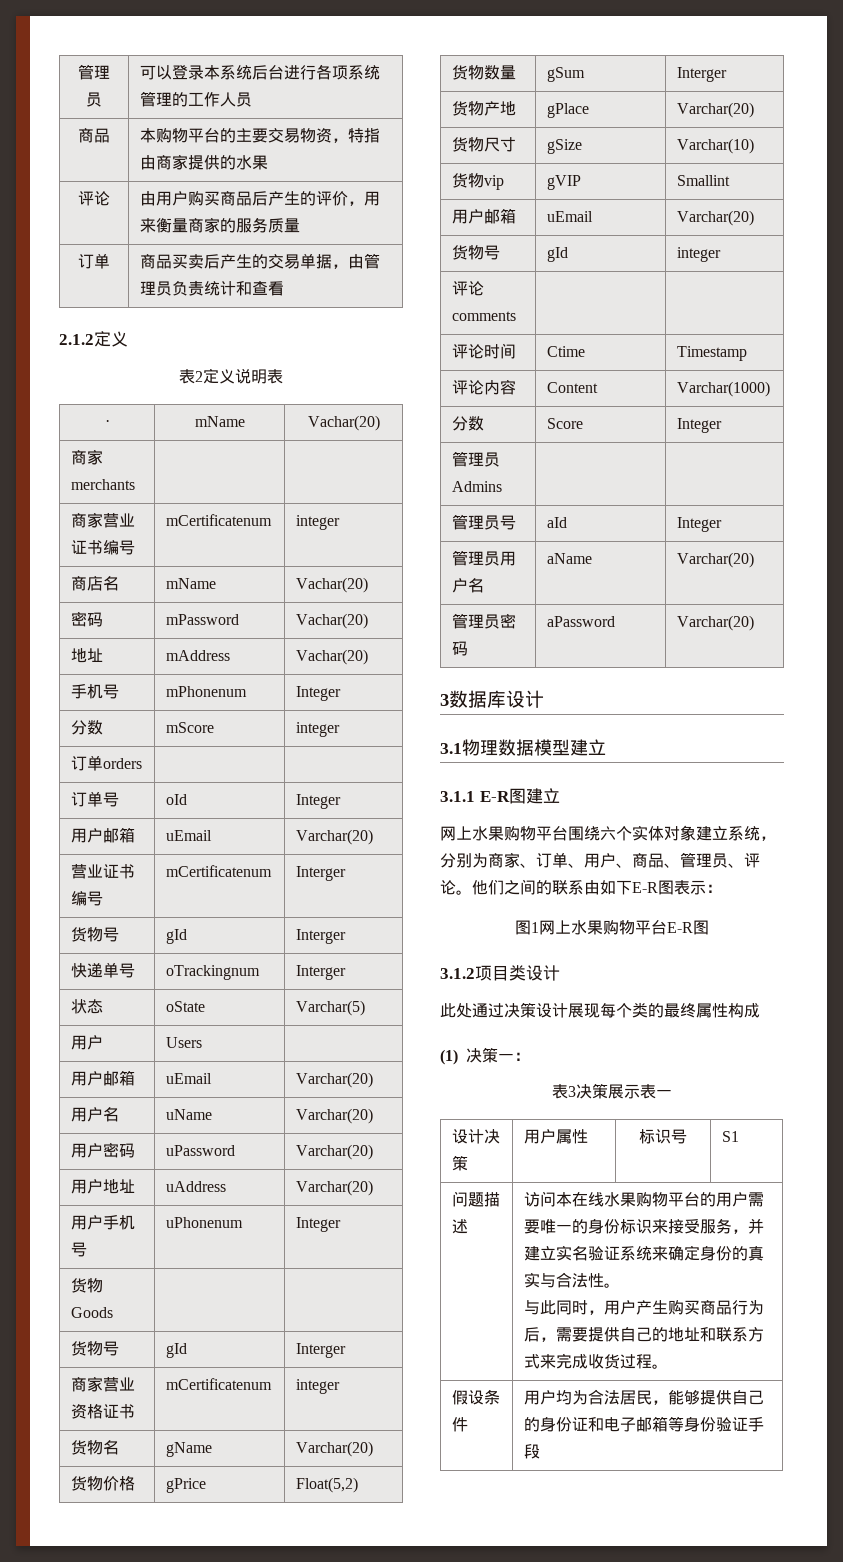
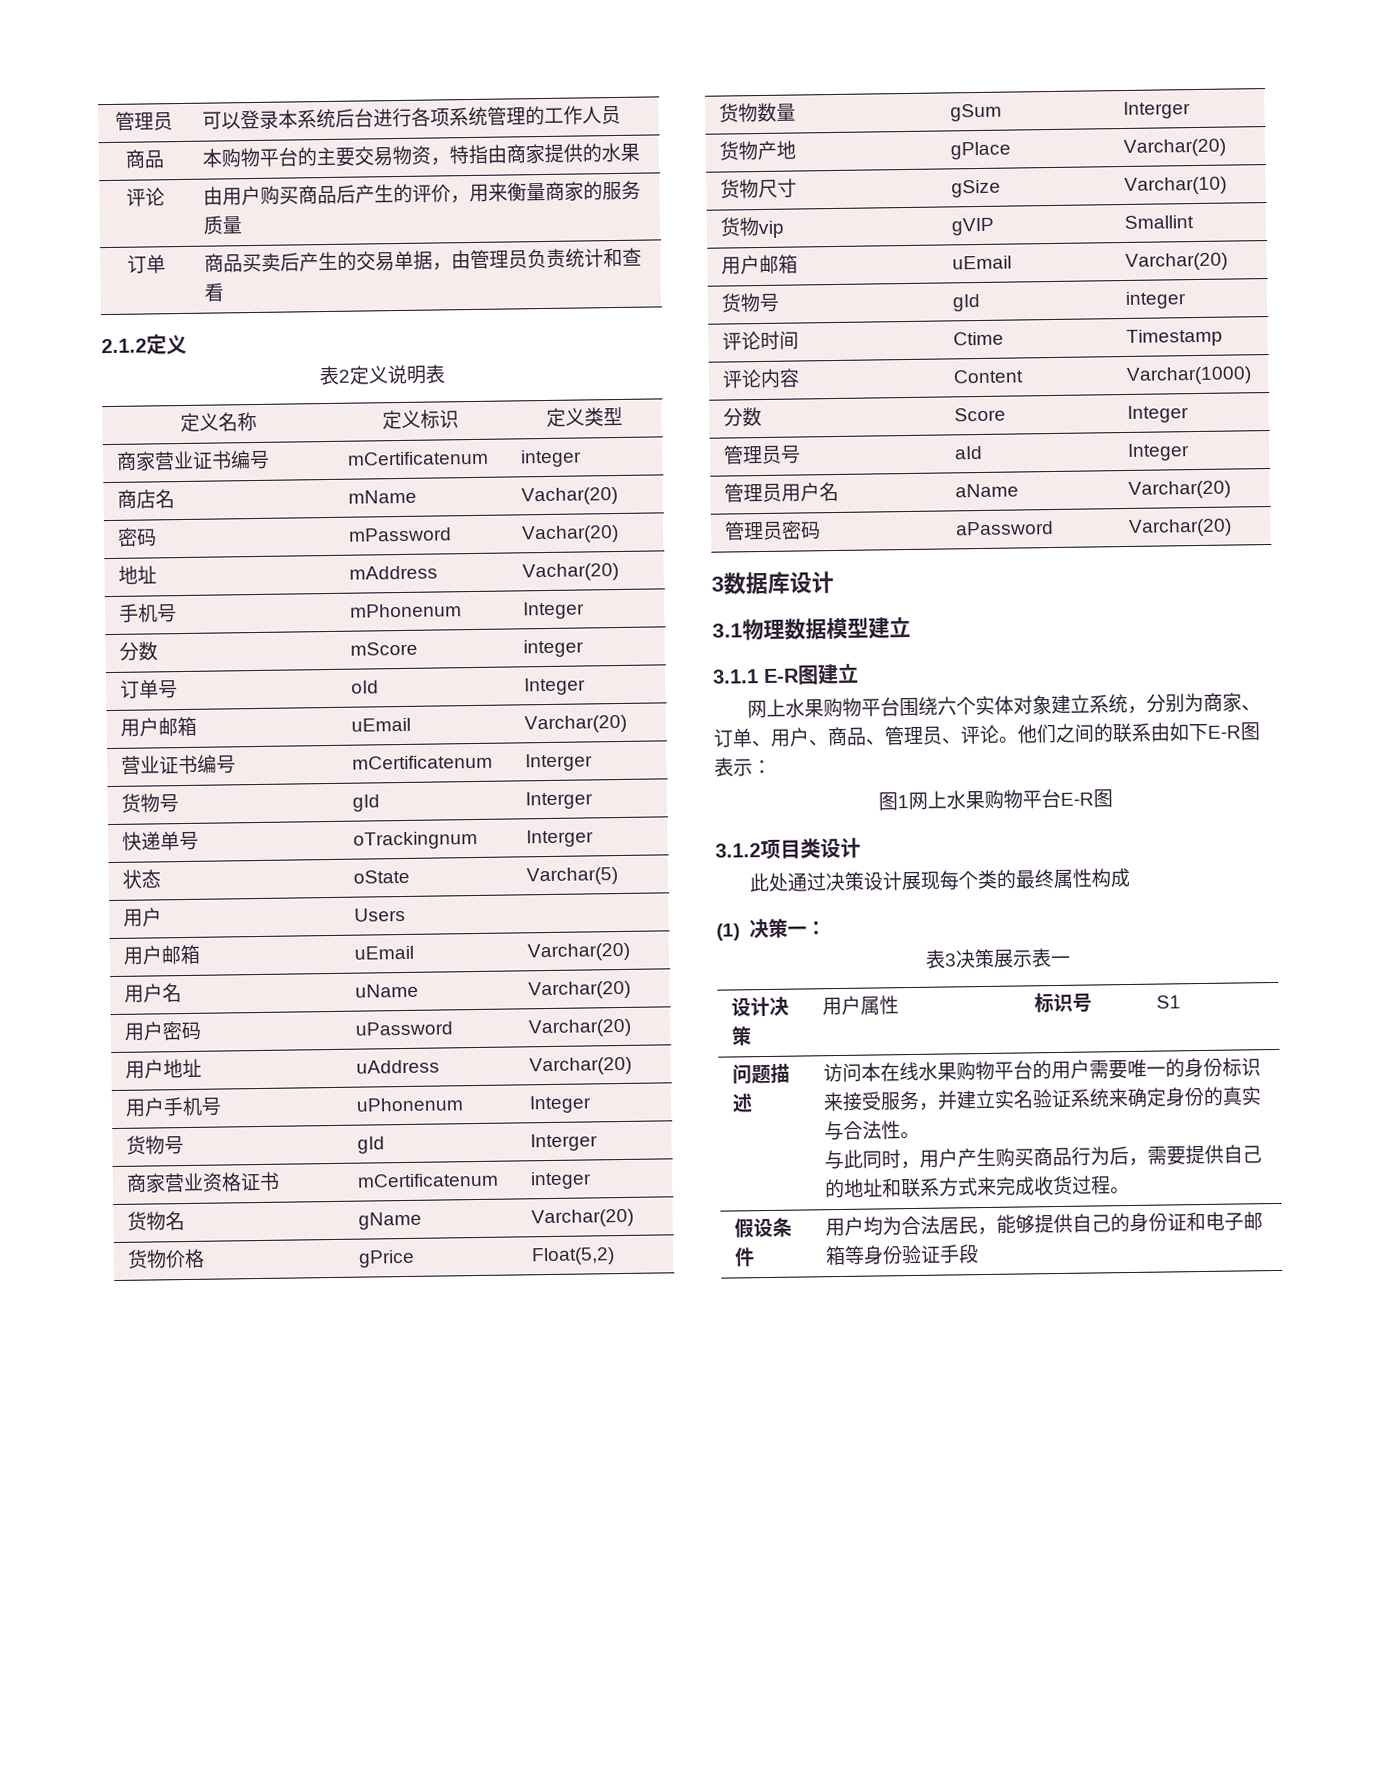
[104,419,110,427] [194,416,245,427] [307,415,380,431] [70,449,103,465] [70,479,135,490] · | mName | Vachar(20) // 商家merchants | | -> [180,411,257,433] [382,409,459,430] [546,406,623,427] 定义名称 | 定义标识 | 定义类型
[70,755,142,771] // 订单orders | | -> (585, 648) none
[70,1278,103,1293] [70,1307,113,1318] // 货物Goods | | -> (593, 1104) none
[451,281,484,296] [451,311,516,321] // 评论comments | | -> (1188, 300) none
[451,451,500,467] [451,481,502,492] // 管理员Admins | | -> (1190, 414) none

